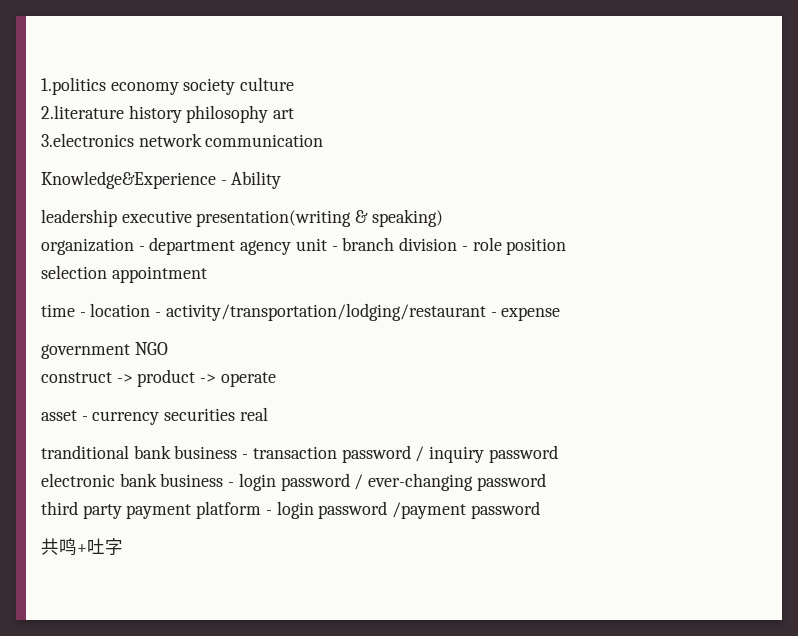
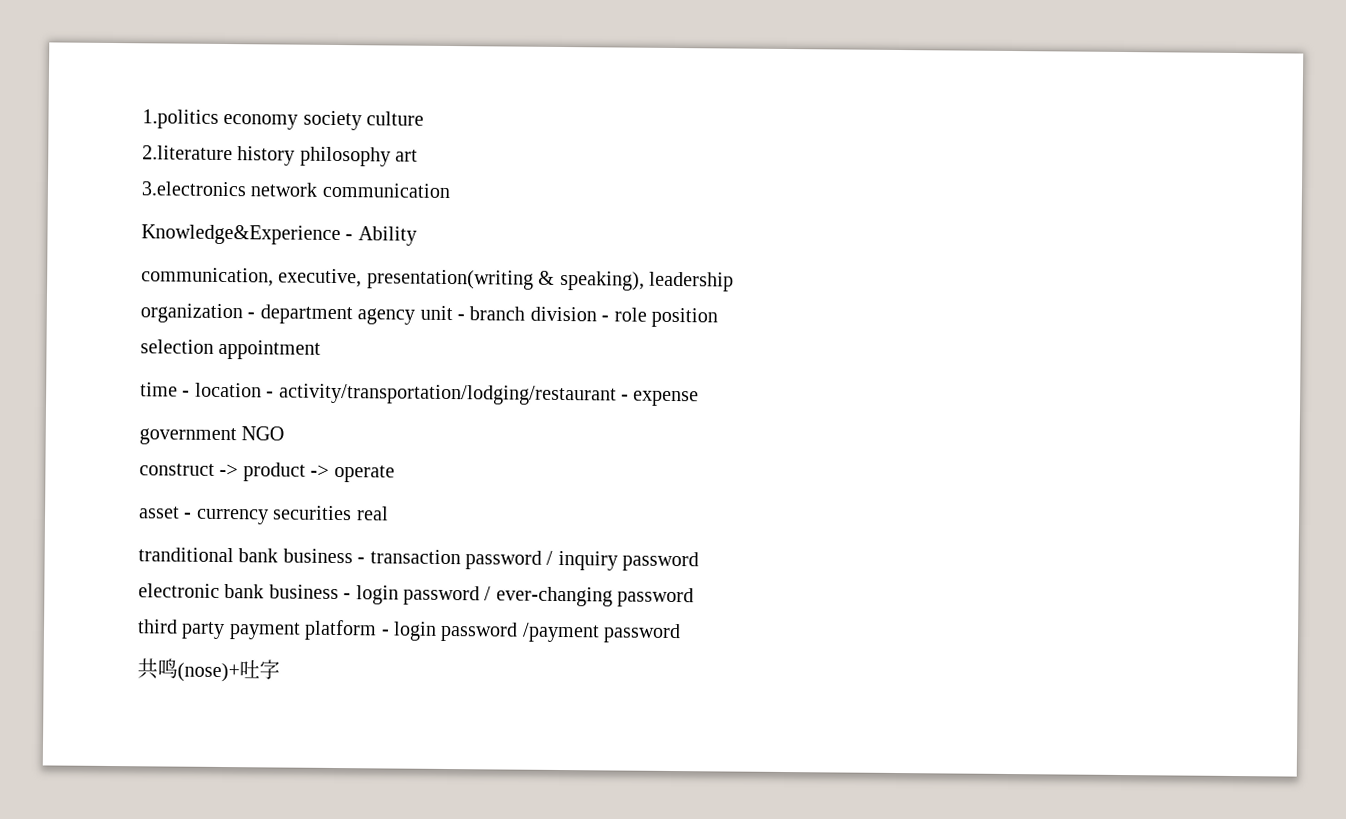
[41,209,443,227] leadership executive presentation(writing & speaking) -> [141,267,734,292] communication, executive, presentation(writing & speaking), leadership
[77,544,87,553] + -> [177,662,240,683] (nose)+

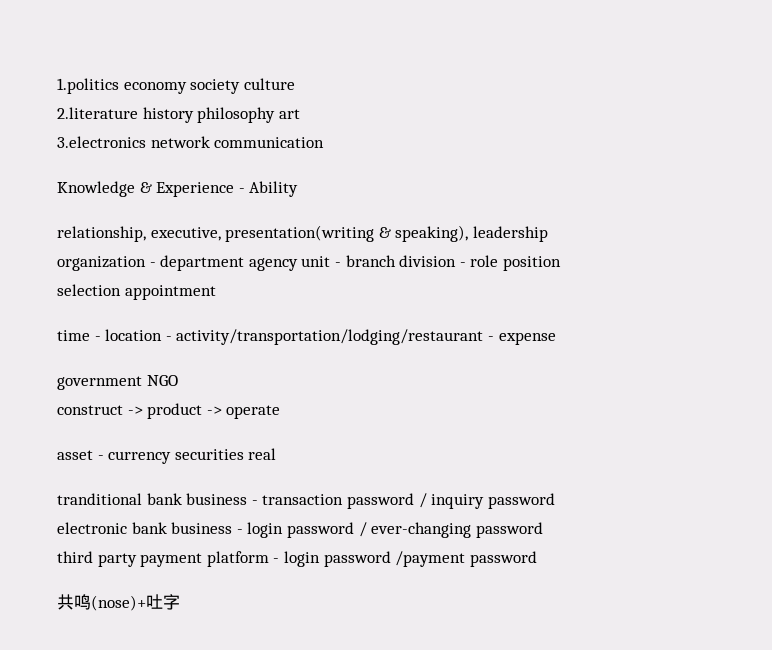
[141,224,341,246] Knowledge&Experience -> [57,181,235,197] Knowledge & Experience
[141,267,274,287] communication, -> [57,226,146,242] relationship,

